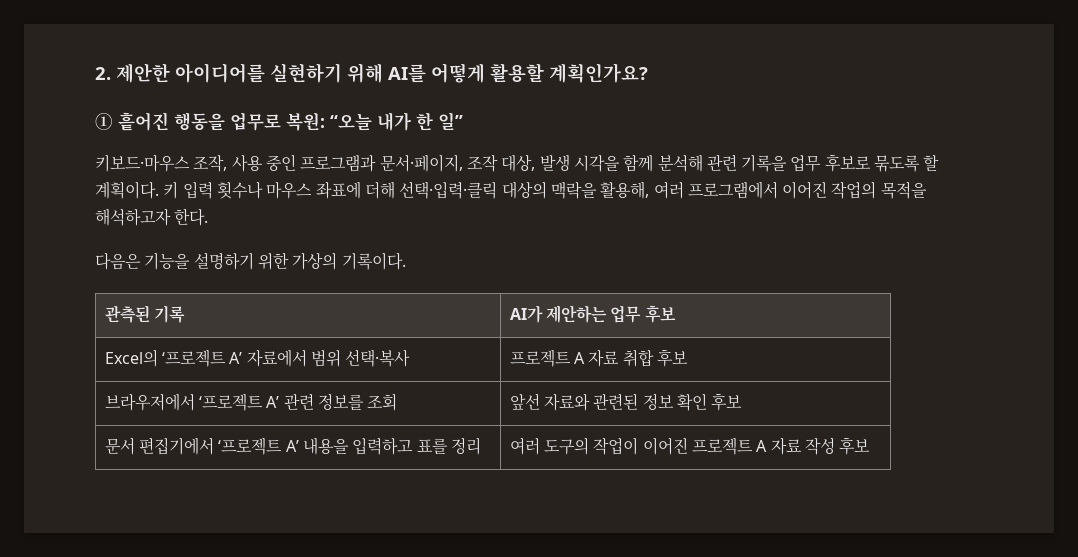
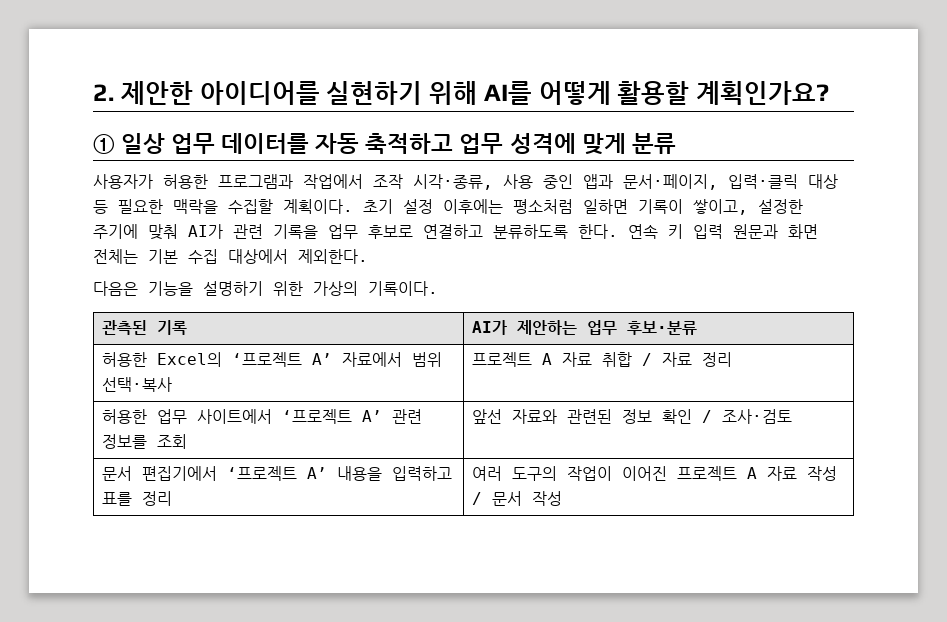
[118,112,463,131] [95,154,940,172] [95,181,927,199] [95,208,209,226] 흩어진 행동을 업무로 복원: “오늘 내가 한 일” // 키보드·마우스 조작, 사용 중인 프로그램과 문서·페이지, 조작 대상, 발생 시각을 함께 분석해 관련 기록을 업무 후보로 묶도록 할 계획이다. 키 입력 횟수나 마우스 좌표에 더해 선택·입력·클릭 대상의 맥락을 활용해, 여러 프로그램에서 이어진 작업의 목적을 해석하고자 한다. -> [121,133,676,155] [93,174,838,190] [93,199,803,215] [93,224,818,240] [93,249,368,264] 일상 업무 데이터를 자동 축적하고 업무 성격에 맞게 분류 // 사용자가 허용한 프로그램과 작업에서 조작 시각·종류, 사용 중인 앱과 문서·페이지, 입력·클릭 대상 등 필요한 맥락을 수집할 계획이다. 초기 설정 이후에는 평소처럼 일하면 기록이 쌓이고, 설정한 주기에 맞춰 AI가 관련 기록을 업무 후보로 연결하고 분류하도록 한다. 연속 키 입력 원문과 화면 전체는 기본 수집 대상에서 제외한다.
[644,305,676,323] 후보 // -> [626,321,697,335] [101,352,147,367] 후보·분류 // 허용한
[656,349,688,367] [104,393,195,411] 후보 // 브라우저에서 -> [641,352,732,367] [101,409,272,424] / 자료 정리 // 허용한 업무 사이트에서
[711,393,743,411] 후보 -> [701,409,792,424] / 조사·검토
[839,437,871,455] 후보 -> [471,491,562,506] / 문서 작성

